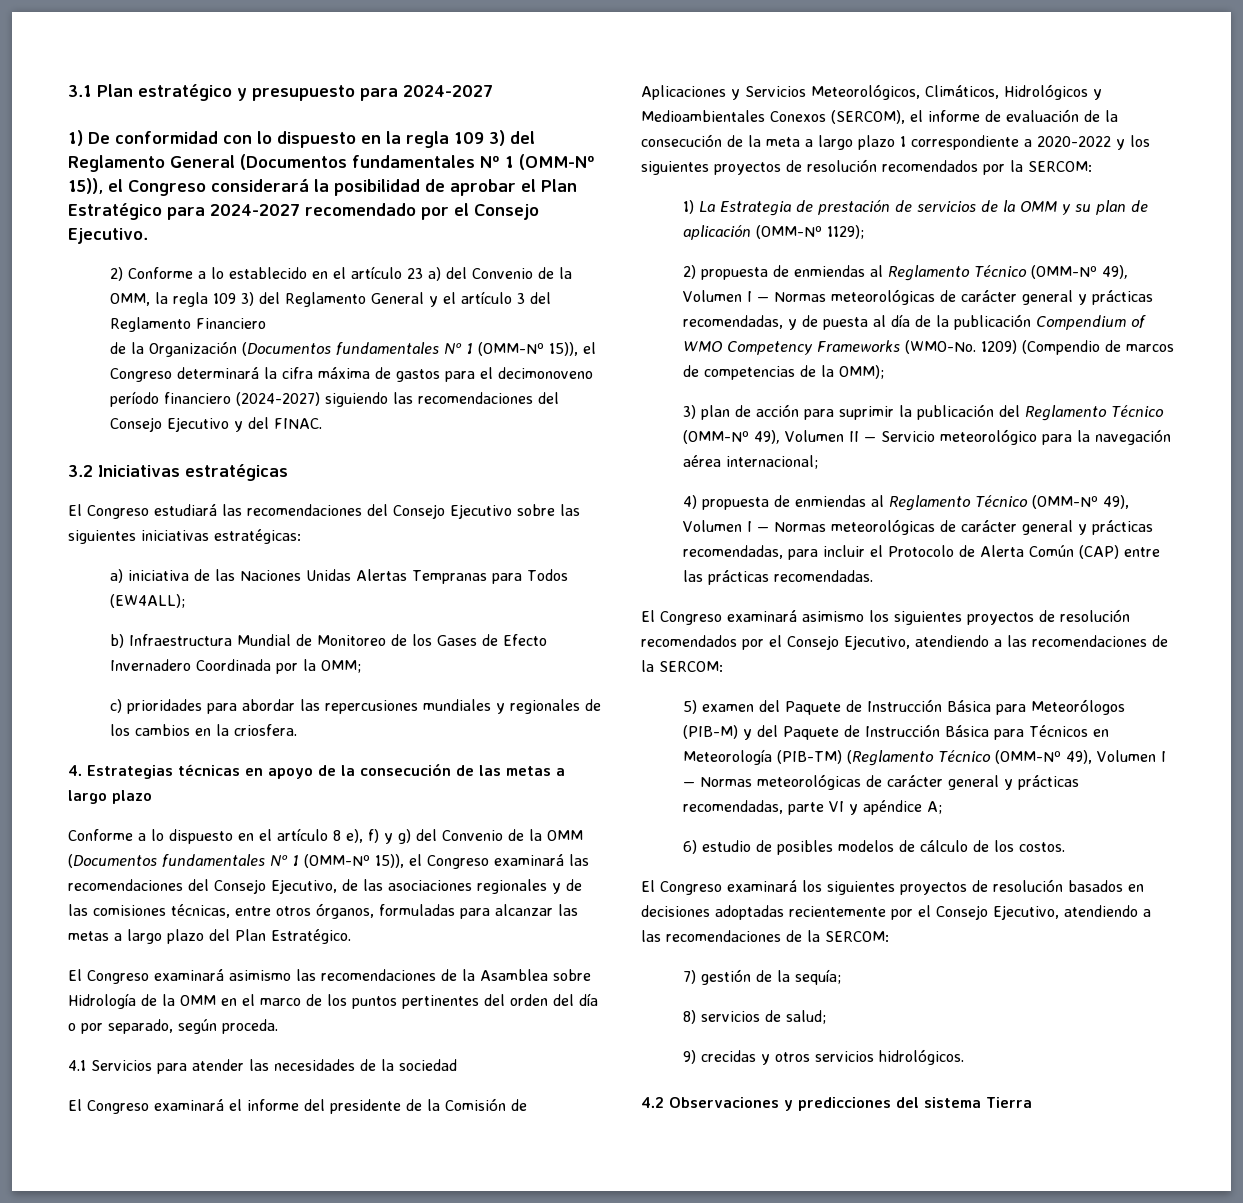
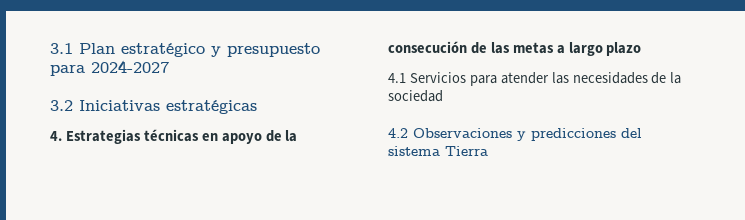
[68,130,535,148] [68,154,595,172] [68,178,577,196] [68,203,539,220] [68,228,148,244] [109,266,572,281] [109,291,551,307] [109,317,266,332] [109,341,596,357] [109,367,593,382] [109,391,559,407] [109,417,322,432] [68,464,288,481] [68,504,580,519] [68,529,301,544] [109,569,568,584] [109,594,185,608] [109,634,547,648] [109,659,361,674] [109,699,601,714] [109,724,297,736] 1) De conformidad con lo dispuesto en la regla 109 3) del Reglamento General (Documentos fundamentales Nº 1 (OMM-Nº 15)), el Congreso considerará la posibilidad de aprobar el Plan Estratégico para 2024-2027 recomendado por el Consejo Ejecutivo. // 2) Conforme a lo establecido en el artículo 23 a) del Convenio de la OMM, la regla 109 3) del Reglamento General y el artículo 3 del Reglamento Financiero // de la Organización (Documentos fundamentales Nº 1 (OMM-Nº 15)), el Congreso determinará la cifra máxima de gastos para el decimonoveno período financiero (2024-2027) siguiendo las recomendaciones del Consejo Ejecutivo y del FINAC. // 3.2 Iniciativas estratégicas // El Congreso estudiará las recomendaciones del Consejo Ejecutivo sobre las siguientes iniciativas estratégicas: // a) iniciativa de las Naciones Unidas Alertas Tempranas para Todos (EW4ALL); // b) Infraestructura Mundial de Monitoreo de los Gases de Efecto Invernadero Coordinada por la OMM; // c) prioridades para abordar las repercusiones mundiales y regionales de los cambios en la criosfera. -> [50,100,257,114] 3.2 Iniciativas estratégicas
[68,828,583,844] [68,854,589,869] [68,879,582,894] [68,903,578,919] [68,929,351,944] [68,969,591,984] [68,993,598,1009] [68,1019,278,1034] // Conforme a lo dispuesto en el artículo 8 e), f) y g) del Convenio de la OMM (Documentos fundamentales Nº 1 (OMM-Nº 15)), el Congreso examinará las recomendaciones del Consejo Ejecutivo, de las asociaciones regionales y de las comisiones técnicas, entre otros órganos, formuladas para alcanzar las metas a largo plazo del Plan Estratégico. // El Congreso examinará asimismo las recomendaciones de la Asamblea sobre Hidrología de la OMM en el marco de los puntos pertinentes del orden del día o por separado, según proceda. -> (642, 49) none
[68,1098,527,1114] [641,84,1102,100] [641,109,1118,124] [641,134,1150,150] [641,159,1092,175] [682,200,1148,216] [682,225,864,240] [682,265,1128,281] [682,289,1153,305] [682,314,1146,330] [682,340,1174,355] [682,365,884,380] [682,404,1164,421] [682,429,1171,445] [682,455,818,469] [682,495,1129,511] [682,519,1153,535] [682,545,1160,560] [682,570,873,585] [641,609,1130,625] [641,635,1168,650] [641,660,723,672] [682,699,1125,715] [682,724,1109,740] [682,749,1166,766] [682,774,1079,790] [682,800,942,815] [682,840,1065,855] [641,879,1144,895] [641,905,1151,920] [641,930,889,942] [682,969,841,985] [682,1010,826,1024] [682,1049,964,1065] // El Congreso examinará el informe del presidente de la Comisión de Aplicaciones y Servicios Meteorológicos, Climáticos, Hidrológicos y Medioambientales Conexos (SERCOM), el informe de evaluación de la consecución de la meta a largo plazo 1 correspondiente a 2020-2022 y los siguientes proyectos de resolución recomendados por la SERCOM: // 1) La Estrategia de prestación de servicios de la OMM y su plan de aplicación (OMM-Nº 1129); // 2) propuesta de enmiendas al Reglamento Técnico (OMM-Nº 49), Volumen I — Normas meteorológicas de carácter general y prácticas recomendadas, y de puesta al día de la publicación Compendium of WMO Competency Frameworks (WMO-No. 1209) (Compendio de marcos de competencias de la OMM); // 3) plan de acción para suprimir la publicación del Reglamento Técnico (OMM-Nº 49), Volumen II — Servicio meteorológico para la navegación aérea internacional; // 4) propuesta de enmiendas al Reglamento Técnico (OMM-Nº 49), Volumen I — Normas meteorológicas de carácter general y prácticas recomendadas, para incluir el Protocolo de Alerta Común (CAP) entre las prácticas recomendadas. // El Congreso examinará asimismo los siguientes proyectos de resolución recomendados por el Consejo Ejecutivo, atendiendo a las recomendaciones de la SERCOM: // 5) examen del Paquete de Instrucción Básica para Meteorólogos (PIB-M) y del Paquete de Instrucción Básica para Técnicos en Meteorología (PIB-TM) (Reglamento Técnico (OMM-Nº 49), Volumen I — Normas meteorológicas de carácter general y prácticas recomendadas, parte VI y apéndice A; // 6) estudio de posibles modelos de cálculo de los costos. // El Congreso examinará los siguientes proyectos de resolución basados en decisiones adoptadas recientemente por el Consejo Ejecutivo, atendiendo a las recomendaciones de la SERCOM: // 7) gestión de la sequía; // 8) servicios de salud; // 9) crecidas y otros servicios hidrológicos. -> (443, 96) none

